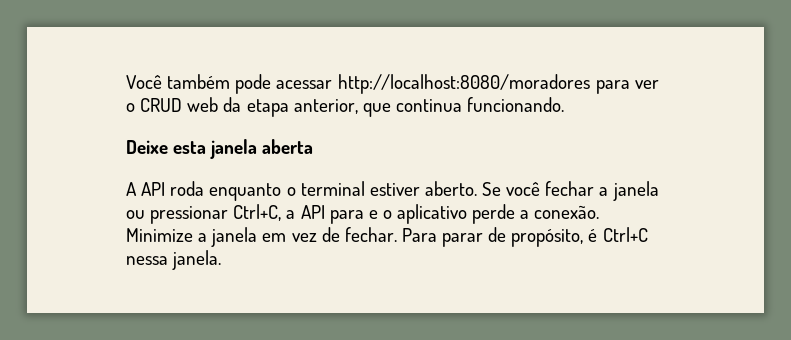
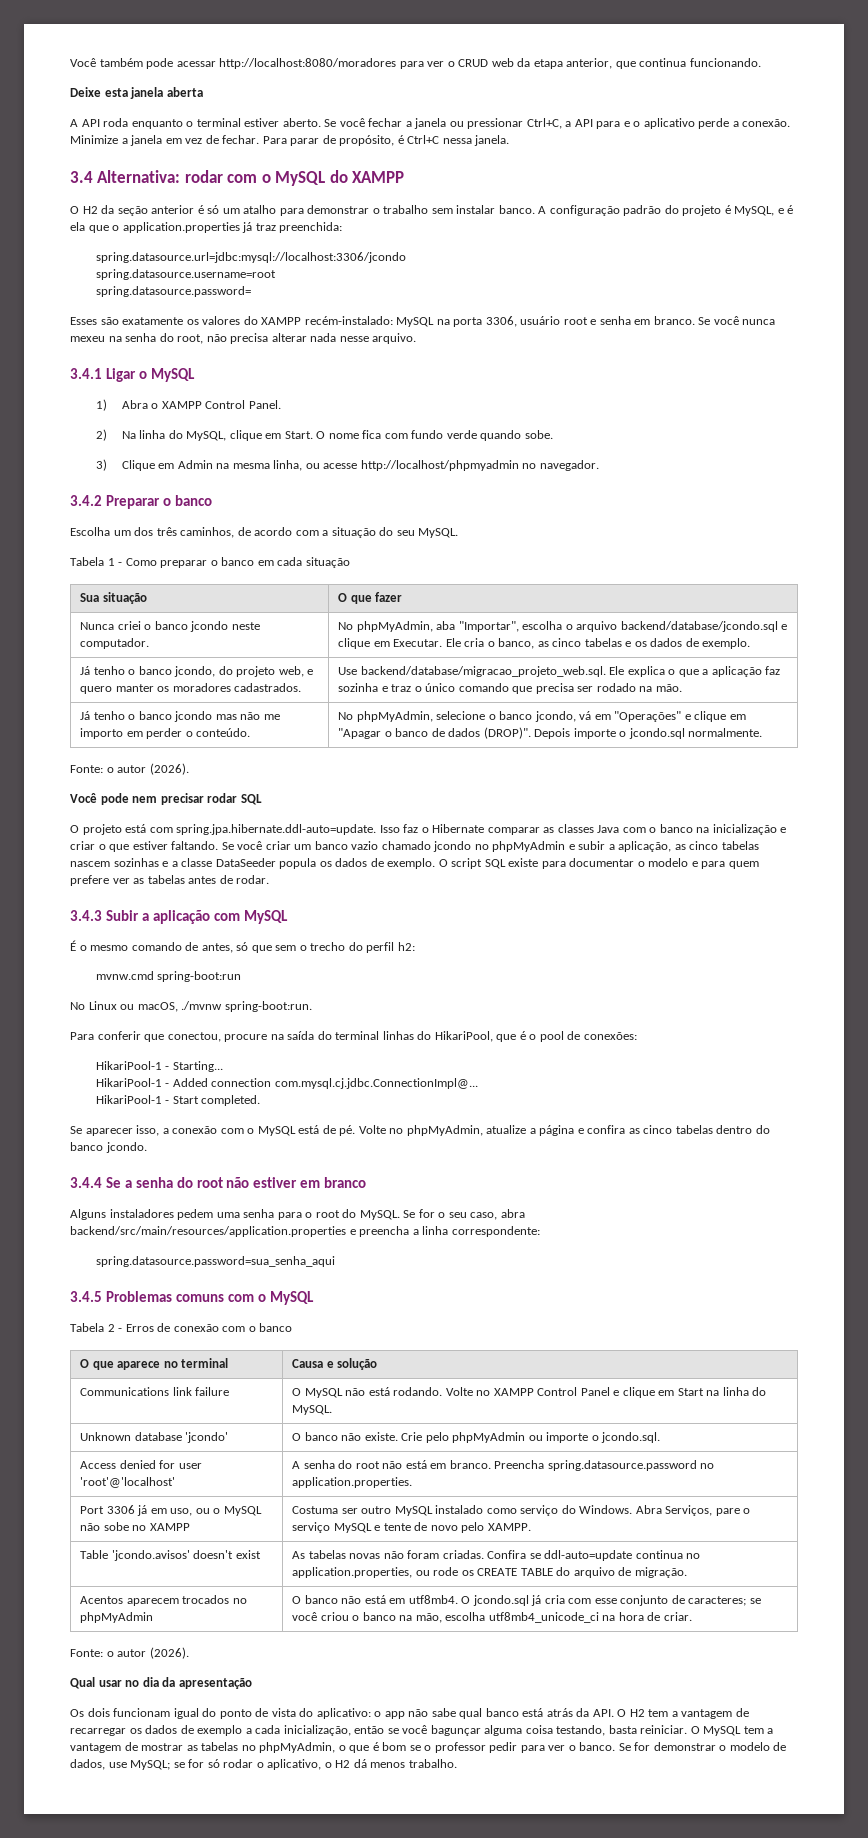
(222, 260) none -> [70,170,405,186] [70,205,794,216] [70,222,343,233] [95,252,406,263] [95,269,276,280] [95,286,251,297] [70,316,776,327] [70,333,417,344] [70,368,195,382] [95,399,281,411] [95,429,553,441] [95,459,599,471] [70,495,212,509] [70,527,459,538] [70,557,350,568] [80,592,147,604] [338,592,403,604] [80,621,260,632] [80,638,150,649] [338,621,788,632] [338,638,751,649] [80,666,314,677] [80,683,302,694] [338,666,781,677] [338,683,682,694] [80,711,280,722] [80,728,251,739] [338,711,746,722] [338,727,763,739] [70,763,189,775] [70,793,262,805] [70,824,787,835] [70,841,759,852] [70,858,759,869] [70,875,270,886] [70,910,288,924] [70,940,415,953] [95,971,242,982] [70,1001,312,1012] [70,1031,637,1042] [95,1061,223,1072] [95,1078,478,1089] [95,1095,261,1106] [70,1125,770,1136] [70,1142,147,1153] [70,1177,367,1188] [70,1209,525,1220] [70,1226,540,1237] [95,1256,335,1267] [70,1291,314,1305] [70,1323,293,1332] [80,1358,229,1370] [292,1358,378,1370] [80,1387,230,1396] [292,1387,767,1398] [292,1405,333,1415] [80,1432,229,1443] [292,1432,661,1443] [80,1460,202,1469] [80,1477,176,1488] [292,1460,715,1471] [292,1477,413,1488] [80,1505,262,1516] [80,1522,190,1531] [292,1505,751,1516] [292,1522,531,1533] [80,1550,261,1561] [292,1550,701,1561] [292,1567,687,1578] [80,1595,247,1606] [80,1612,154,1623] [292,1595,761,1606] [292,1612,692,1623] [70,1647,189,1659] [70,1677,252,1689] [70,1708,749,1719] [70,1725,774,1736] [70,1742,787,1753] [70,1759,457,1770] // 3.4 Alternativa: rodar com o MySQL do XAMPP // O H2 da seção anterior é só um atalho para demonstrar o trabalho sem instalar banco. A configuração padrão do projeto é MySQL, e é ela que o application.properties já traz preenchida: // spring.datasource.url=jdbc:mysql://localhost:3306/jcondo // spring.datasource.username=root // spring.datasource.password= // Esses são exatamente os valores do XAMPP recém-instalado: MySQL na porta 3306, usuário root e senha em branco. Se você nunca mexeu na senha do root, não precisa alterar nada nesse arquivo. // 3.4.1 Ligar o MySQL // 1) Abra o XAMPP Control Panel. // 2) Na linha do MySQL, clique em Start. O nome fica com fundo verde quando sobe. // 3) Clique em Admin na mesma linha, ou acesse http://localhost/phpmyadmin no navegador. // 3.4.2 Preparar o banco // Escolha um dos três caminhos, de acordo com a situação do seu MySQL. // Tabela 1 - Como preparar o banco em cada situação // Sua situação | O que fazer // Nunca criei o banco jcondo neste computador. | No phpMyAdmin, aba "Importar", escolha o arquivo backend/database/jcondo.sql e clique em Executar. Ele cria o banco, as cinco tabelas e os dados de exemplo. // Já tenho o banco jcondo, do projeto web, e quero manter os moradores cadastrados. | Use backend/database/migracao_projeto_web.sql. Ele explica o que a aplicação faz sozinha e traz o único comando que precisa ser rodado na mão. // Já tenho o banco jcondo mas não me importo em perder o conteúdo. | No phpMyAdmin, selecione o banco jcondo, vá em "Operações" e clique em "Apagar o banco de dados (DROP)". Depois importe o jcondo.sql normalmente. // Fonte: o autor (2026). // Você pode nem precisar rodar SQL // O projeto está com spring.jpa.hibernate.ddl-auto=update. Isso faz o Hibernate comparar as classes Java com o banco na inicialização e criar o que estiver faltando. Se você criar um banco vazio chamado jcondo no phpMyAdmin e subir a aplicação, as cinco tabelas nascem sozinhas e a classe DataSeeder popula os dados de exemplo. O script SQL existe para documentar o modelo e para quem prefere ver as tabelas antes de rodar. // 3.4.3 Subir a aplicação com MySQL // É o mesmo comando de antes, só que sem o trecho do perfil h2: // mvnw.cmd spring-boot:run // No Linux ou macOS, ./mvnw spring-boot:run. // Para conferir que conectou, procure na saída do terminal linhas do HikariPool, que é o pool de conexões: // HikariPool-1 - Starting... // HikariPool-1 - Added connection com.mysql.cj.jdbc.ConnectionImpl@... // HikariPool-1 - Start completed. // Se aparecer isso, a conexão com o MySQL está de pé. Volte no phpMyAdmin, atualize a página e confira as cinco tabelas dentro do banco jcondo. // 3.4.4 Se a senha do root não estiver em branco // Alguns instaladores pedem uma senha para o root do MySQL. Se for o seu caso, abra backend/src/main/resources/application.properties e preencha a linha correspondente: // spring.datasource.password=sua_senha_aqui // 3.4.5 Problemas comuns com o MySQL // Tabela 2 - Erros de conexão com o banco // O que aparece no terminal | Causa e solução // Communications link failure | O MySQL não está rodando. Volte no XAMPP Control Panel e clique em Start na linha do MySQL. // Unknown database 'jcondo' | O banco não existe. Crie pelo phpMyAdmin ou importe o jcondo.sql. // Access denied for user 'root'@'localhost' | A senha do root não está em branco. Preencha spring.datasource.password no application.properties. // Port 3306 já em uso, ou o MySQL não sobe no XAMPP | Costuma ser outro MySQL instalado como serviço do Windows. Abra Serviços, pare o serviço MySQL e tente de novo pelo XAMPP. // Table 'jcondo.avisos' doesn't exist | As tabelas novas não foram criadas. Confira se ddl-auto=update continua no application.properties, ou rode os CREATE TABLE do arquivo de migração. // Acentos aparecem trocados no phpMyAdmin | O banco não está em utf8mb4. O jcondo.sql já cria com esse conjunto de caracteres; se você criou o banco na mão, escolha utf8mb4_unicode_ci na hora de criar. // Fonte: o autor (2026). // Qual usar no dia da apresentação // Os dois funcionam igual do ponto de vista do aplicativo: o app não sabe qual banco está atrás da API. O H2 tem a vantagem de recarregar os dados de exemplo a cada inicialização, então se você bagunçar alguma coisa testando, basta reiniciar. O MySQL tem a vantagem de mostrar as tabelas no phpMyAdmin, o que é bom se o professor pedir para ver o banco. Se for demonstrar o modelo de dados, use MySQL; se for só rodar o aplicativo, o H2 dá menos trabalho.

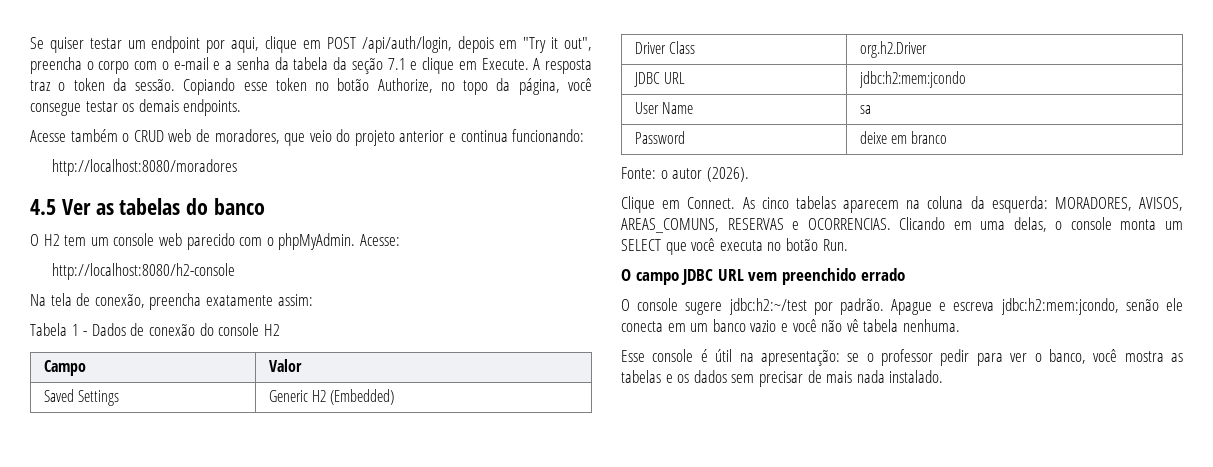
[70,58,761,69] [70,87,203,99] [70,118,791,129] [70,135,510,146] [70,170,405,186] [70,205,794,216] [70,222,343,233] [95,252,406,263] [95,269,276,280] [95,286,251,297] [70,316,776,327] [70,333,417,344] [70,368,195,382] [95,399,281,411] [95,429,553,441] [95,459,599,471] [70,495,212,509] [70,527,459,538] [70,557,350,568] [80,592,147,604] [338,592,403,604] [80,621,260,632] [80,638,150,649] [338,621,788,632] [338,638,751,649] [80,666,314,677] [80,683,302,694] [338,666,781,677] [338,683,682,694] [80,711,280,722] [80,728,251,739] [338,711,746,722] [338,727,763,739] [70,763,189,775] [70,793,262,805] [70,824,787,835] [70,841,759,852] [70,858,759,869] [70,875,270,886] [70,910,288,924] [70,940,415,953] [95,971,242,982] [70,1001,312,1012] [70,1031,637,1042] [95,1061,223,1072] [95,1078,478,1089] [95,1095,261,1106] [70,1125,770,1136] [70,1142,147,1153] [70,1177,367,1188] [70,1209,525,1220] [70,1226,540,1237] [95,1256,335,1267] [70,1291,314,1305] [70,1323,293,1332] [80,1358,229,1370] [292,1358,378,1370] [80,1387,230,1396] [292,1387,767,1398] [292,1405,333,1415] [80,1432,229,1443] [292,1432,661,1443] [80,1460,202,1469] [80,1477,176,1488] [292,1460,715,1471] [292,1477,413,1488] [80,1505,262,1516] [80,1522,190,1531] [292,1505,751,1516] [292,1522,531,1533] [80,1550,261,1561] [292,1550,701,1561] [292,1567,687,1578] [80,1595,247,1606] [80,1612,154,1623] [292,1595,761,1606] [292,1612,692,1623] [70,1647,189,1659] [70,1677,252,1689] [70,1708,749,1719] [70,1725,774,1736] [70,1742,407,1753] Você também pode acessar http://localhost:8080/moradores para ver o CRUD web da etapa anterior, que continua funcionando. // Deixe esta janela aberta // A API roda enquanto o terminal estiver aberto. Se você fechar a janela ou pressionar Ctrl+C, a API para e o aplicativo perde a conexão. Minimize a janela em vez de fechar. Para parar de propósito, é Ctrl+C nessa janela. // 3.4 Alternativa: rodar com o MySQL do XAMPP // O H2 da seção anterior é só um atalho para demonstrar o trabalho sem instalar banco. A configuração padrão do projeto é MySQL, e é ela que o application.properties já traz preenchida: // spring.datasource.url=jdbc:mysql://localhost:3306/jcondo // spring.datasource.username=root // spring.datasource.password= // Esses são exatamente os valores do XAMPP recém-instalado: MySQL na porta 3306, usuário root e senha em branco. Se você nunca mexeu na senha do root, não precisa alterar nada nesse arquivo. // 3.4.1 Ligar o MySQL // 1) Abra o XAMPP Control Panel. // 2) Na linha do MySQL, clique em Start. O nome fica com fundo verde quando sobe. // 3) Clique em Admin na mesma linha, ou acesse http://localhost/phpmyadmin no navegador. // 3.4.2 Preparar o banco // Escolha um dos três caminhos, de acordo com a situação do seu MySQL. // Tabela 1 - Como preparar o banco em cada situação // Sua situação | O que fazer // Nunca criei o banco jcondo neste computador. | No phpMyAdmin, aba "Importar", escolha o arquivo backend/database/jcondo.sql e clique em Executar. Ele cria o banco, as cinco tabelas e os dados de exemplo. // Já tenho o banco jcondo, do projeto web, e quero manter os moradores cadastrados. | Use backend/database/migracao_projeto_web.sql. Ele explica o que a aplicação faz sozinha e traz o único comando que precisa ser rodado na mão. // Já tenho o banco jcondo mas não me importo em perder o conteúdo. | No phpMyAdmin, selecione o banco jcondo, vá em "Operações" e clique em "Apagar o banco de dados (DROP)". Depois importe o jcondo.sql normalmente. // Fonte: o autor (2026). // Você pode nem precisar rodar SQL // O projeto está com spring.jpa.hibernate.ddl-auto=update. Isso faz o Hibernate comparar as classes Java com o banco na inicialização e criar o que estiver faltando. Se você criar um banco vazio chamado jcondo no phpMyAdmin e subir a aplicação, as cinco tabelas nascem sozinhas e a classe DataSeeder popula os dados de exemplo. O script SQL existe para documentar o modelo e para quem prefere ver as tabelas antes de rodar. // 3.4.3 Subir a aplicação com MySQL // É o mesmo comando de antes, só que sem o trecho do perfil h2: // mvnw.cmd spring-boot:run // No Linux ou macOS, ./mvnw spring-boot:run. // Para conferir que conectou, procure na saída do terminal linhas do HikariPool, que é o pool de conexões: // HikariPool-1 - Starting... // HikariPool-1 - Added connection com.mysql.cj.jdbc.ConnectionImpl@... // HikariPool-1 - Start completed. // Se aparecer isso, a conexão com o MySQL está de pé. Volte no phpMyAdmin, atualize a página e confira as cinco tabelas dentro do banco jcondo. // 3.4.4 Se a senha do root não estiver em branco // Alguns instaladores pedem uma senha para o root do MySQL. Se for o seu caso, abra backend/src/main/resources/application.properties e preencha a linha correspondente: // spring.datasource.password=sua_senha_aqui // 3.4.5 Problemas comuns com o MySQL // Tabela 2 - Erros de conexão com o banco // O que aparece no terminal | Causa e solução // Communications link failure | O MySQL não está rodando. Volte no XAMPP Control Panel e clique em Start na linha do MySQL. // Unknown database 'jcondo' | O banco não existe. Crie pelo phpMyAdmin ou importe o jcondo.sql. // Access denied for user 'root'@'localhost' | A senha do root não está em branco. Preencha spring.datasource.password no application.properties. // Port 3306 já em uso, ou o MySQL não sobe no XAMPP | Costuma ser outro MySQL instalado como serviço do Windows. Abra Serviços, pare o serviço MySQL e tente de novo pelo XAMPP. // Table 'jcondo.avisos' doesn't exist | As tabelas novas não foram criadas. Confira se ddl-auto=update continua no application.properties, ou rode os CREATE TABLE do arquivo de migração. // Acentos aparecem trocados no phpMyAdmin | O banco não está em utf8mb4. O jcondo.sql já cria com esse conjunto de caracteres; se você criou o banco na mão, escolha utf8mb4_unicode_ci na hora de criar. // Fonte: o autor (2026). // Qual usar no dia da apresentação // Os dois funcionam igual do ponto de vista do aplicativo: o app não sabe qual banco está atrás da API. O H2 tem a vantagem de recarregar os dados de exemplo a cada inicialização, então se você bagunçar alguma coisa testando, basta reiniciar. O MySQL tem a vantagem de mostrar as tabelas no phpMyAdmin, o que é bom -> [30,36,592,53] [30,57,593,74] [30,78,592,95] [30,99,242,116] [30,129,585,146] [52,159,238,176] [30,198,266,215] [30,233,400,250] [52,263,236,280] [30,293,313,310] [30,323,280,336] [43,360,86,376] [268,359,302,372] [43,389,119,406] [268,389,394,405] [634,41,695,54] [859,41,927,58] [633,72,685,87] [858,71,966,88] [634,102,693,114] [859,105,871,114] [634,131,685,144] [859,131,947,144] [621,167,749,182] [621,196,1183,213] [621,217,1183,233] [621,238,848,255] [621,268,905,285] [621,298,1183,315] [621,319,960,332] [621,349,840,366] Se quiser testar um endpoint por aqui, clique em POST /api/auth/login, depois em "Try it out", preencha o corpo com o e-mail e a senha da tabela da seção 7.1 e clique em Execute. A resposta traz o token da sessão. Copiando esse token no botão Authorize, no topo da página, você consegue testar os demais endpoints. // Acesse também o CRUD web de moradores, que veio do projeto anterior e continua funcionando: // http://localhost:8080/moradores // 4.5 Ver as tabelas do banco // O H2 tem um console web parecido com o phpMyAdmin. Acesse: // http://localhost:8080/h2-console // Na tela de conexão, preencha exatamente assim: // Tabela 1 - Dados de conexão do console H2 // Campo | Valor // Saved Settings | Generic H2 (Embedded) // Driver Class | org.h2.Driver // JDBC URL | jdbc:h2:mem:jcondo // User Name | sa // Password | deixe em branco // Fonte: o autor (2026). // Clique em Connect. As cinco tabelas aparecem na coluna da esquerda: MORADORES, AVISOS, AREAS_COMUNS, RESERVAS e OCORRENCIAS. Clicando em uma delas, o console monta um SELECT que você executa no botão Run. // O campo JDBC URL vem preenchido errado // O console sugere jdbc:h2:~/test por padrão. Apague e escreva jdbc:h2:mem:jcondo, senão ele conecta em um banco vazio e você não vê tabela nenhuma. // Esse console é útil na apresentação:
[579,1742,787,1751] [70,1759,457,1770] banco. Se for demonstrar o modelo de dados, use MySQL; se for só rodar o aplicativo, o H2 dá menos trabalho. -> [1048,349,1183,364] [621,370,944,387] banco, você mostra as tabelas e os dados sem precisar de mais nada instalado.

